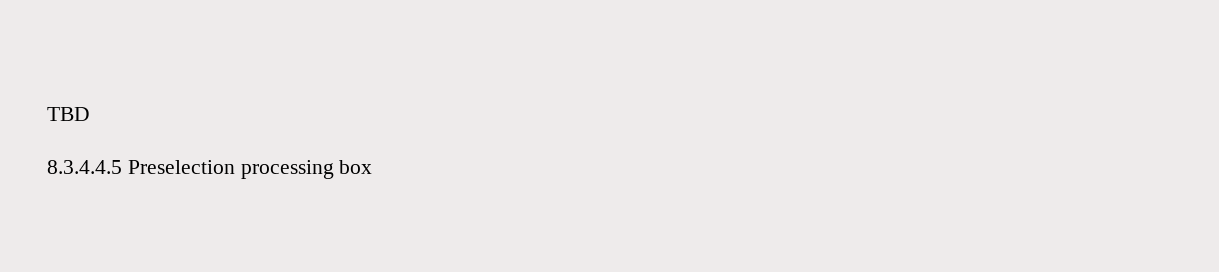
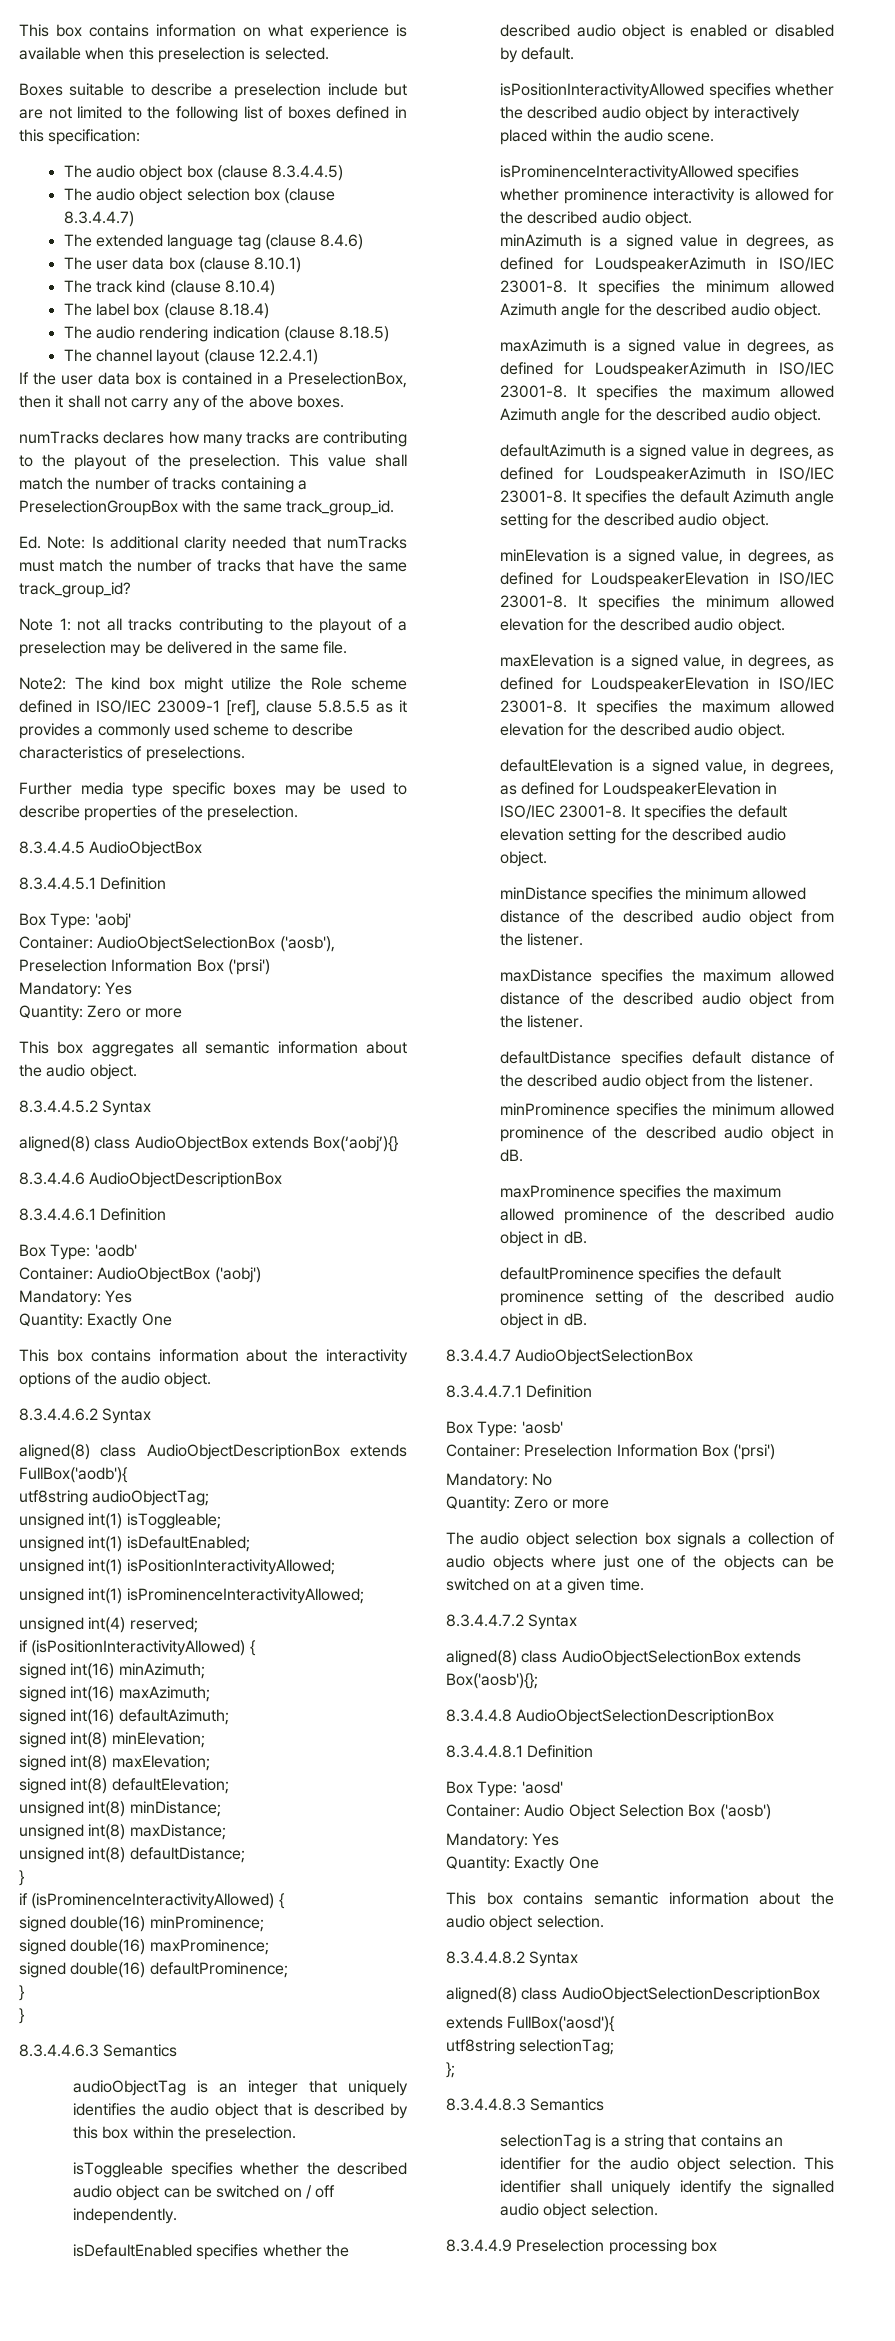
[47,107,90,121] [47,160,122,174] TBD // 8.3.4.4.5 -> [19,24,407,40] [19,47,329,63] [19,83,407,99] [19,106,408,122] [19,129,141,145] [63,165,344,181] [63,188,336,204] [63,211,134,227] [63,234,364,250] [63,257,302,273] [63,280,275,296] [63,303,269,319] [63,326,390,342] [63,349,318,365] [19,372,407,388] [19,395,344,411] [19,431,407,447] [19,454,407,470] [19,477,307,493] [19,500,395,516] [19,536,407,552] [19,559,407,572] [19,582,131,598] [19,618,407,634] [19,641,348,657] [19,677,407,693] [19,700,407,716] [19,723,353,739] [19,746,245,762] [19,782,407,798] [19,805,299,821] [19,841,203,857] [19,877,167,890] [19,913,131,929] [19,936,335,952] [19,959,270,975] [19,982,133,998] [19,1005,182,1021] [19,1041,407,1057] [19,1064,137,1080] [19,1100,152,1116] [19,1136,399,1152] [19,1172,283,1188] [19,1208,167,1221] [19,1244,137,1260] [19,1267,261,1283] [19,1290,133,1306] [19,1313,172,1329] [19,1349,408,1365] [19,1372,212,1388] [19,1408,152,1424] [19,1444,407,1460] [19,1467,128,1483] [19,1490,210,1506] [19,1513,221,1529] [19,1536,250,1552] [19,1559,335,1575] [19,1588,364,1604] [19,1617,198,1633] [19,1640,256,1656] [19,1663,205,1679] [19,1686,210,1702] [19,1709,229,1725] [19,1732,205,1748] [19,1755,210,1771] [19,1778,229,1794] [19,1801,221,1817] [19,1824,226,1840] [19,1847,245,1863] [19,1870,24,1886] [19,1893,285,1909] [19,1916,264,1932] [19,1939,269,1955] [19,1962,288,1978] [19,1985,24,2001] [19,2008,24,2024] [19,2044,178,2057] [73,2080,409,2096] [73,2103,409,2119] [73,2126,297,2142] [73,2162,408,2178] [73,2185,336,2201] [73,2208,178,2224] [73,2244,350,2260] [500,24,834,40] [500,47,575,63] [500,83,834,99] [500,106,800,122] [500,129,715,145] [500,165,800,181] [500,188,835,204] [500,211,693,227] [500,234,834,250] [500,257,835,273] [500,280,834,296] [500,303,821,319] [500,339,834,355] [500,362,835,378] [500,385,834,401] [500,408,821,424] [500,444,834,460] [500,467,835,483] [500,490,834,506] [500,513,769,529] [500,549,834,565] [500,572,835,588] [500,595,834,611] [500,618,785,634] [500,654,834,670] [500,677,835,693] [500,700,834,716] [500,723,785,739] [500,759,834,775] [500,782,778,798] [500,805,787,821] [500,828,786,844] [500,851,548,867] [500,887,807,903] [500,910,834,926] [500,933,584,946] [500,969,834,985] [500,992,834,1008] [500,1015,584,1028] [500,1051,836,1067] [500,1074,813,1090] [500,1103,835,1119] [500,1126,834,1142] [500,1149,524,1162] [500,1185,782,1201] [500,1208,834,1224] [500,1231,587,1247] [500,1267,782,1283] [500,1290,834,1306] [500,1313,587,1329] [446,1349,694,1365] [446,1385,593,1398] [446,1421,563,1437] [446,1444,776,1460] [446,1473,553,1489] [446,1496,609,1512] [446,1532,835,1548] [446,1555,834,1571] [446,1578,644,1594] [446,1614,578,1630] [446,1650,801,1666] [446,1673,538,1689] [446,1709,775,1725] [446,1745,594,1758] [446,1781,563,1797] [446,1804,771,1820] [446,1833,560,1849] [446,1856,599,1872] [446,1892,835,1905] [446,1915,604,1931] [446,1951,579,1967] [446,1987,820,2003] [446,2016,616,2032] [446,2039,615,2055] [446,2062,455,2078] [446,2098,605,2111] [500,2134,783,2150] [500,2157,834,2173] [500,2180,834,2196] [500,2203,658,2219] [446,2239,512,2252] This box contains information on what experience is available when this preselection is selected. // Boxes suitable to describe a preselection include but are not limited to the following list of boxes defined in this specification: // The audio object box (clause 8.3.4.4.5) // The audio object selection box (clause 8.3.4.4.7) // The extended language tag (clause 8.4.6) // The user data box (clause 8.10.1) // The track kind (clause 8.10.4) // The label box (clause 8.18.4) // The audio rendering indication (clause 8.18.5) // The channel layout (clause 12.2.4.1) // If the user data box is contained in a PreselectionBox, then it shall not carry any of the above boxes. // numTracks declares how many tracks are contributing to the playout of the preselection. This value shall match the number of tracks containing a PreselectionGroupBox with the same track_group_id. // Ed. Note: Is additional clarity needed that numTracks must match the number of tracks that have the same track_group_id? // Note 1: not all tracks contributing to the playout of a preselection may be delivered in the same file. // Note2: The kind box might utilize the Role scheme defined in ISO/IEC 23009-1 [ref], clause 5.8.5.5 as it provides a commonly used scheme to describe characteristics of preselections. // Further media type specific boxes may be used to describe properties of the preselection. // 8.3.4.4.5 AudioObjectBox // 8.3.4.4.5.1 Definition // Box Type: 'aobj' // Container: AudioObjectSelectionBox ('aosb'), Preselection Information Box ('prsi') // Mandatory: Yes // Quantity: Zero or more // This box aggregates all semantic information about the audio object. // 8.3.4.4.5.2 Syntax // aligned(8) class AudioObjectBox extends Box(‘aobj’){} // 8.3.4.4.6 AudioObjectDescriptionBox // 8.3.4.4.6.1 Definition // Box Type: 'aodb' // Container: AudioObjectBox ('aobj') // Mandatory: Yes // Quantity: Exactly One // This box contains information about the interactivity options of the audio object. // 8.3.4.4.6.2 Syntax // aligned(8) class AudioObjectDescriptionBox extends FullBox('aodb'){ // utf8string audioObjectTag; // unsigned int(1) isToggleable; // unsigned int(1) isDefaultEnabled; // unsigned int(1) isPositionInteractivityAllowed; // unsigned int(1) isProminenceInteractivityAllowed; // unsigned int(4) reserved; // if (isPositionInteractivityAllowed) { // signed int(16) minAzimuth; // signed int(16) maxAzimuth; // signed int(16) defaultAzimuth; // signed int(8) minElevation; // signed int(8) maxElevation; // signed int(8) defaultElevation; // unsigned int(8) minDistance; // unsigned int(8) maxDistance; // unsigned int(8) defaultDistance; // } // if (isProminenceInteractivityAllowed) { // signed double(16) minProminence; // signed double(16) maxProminence; // signed double(16) defaultProminence; // } // } // 8.3.4.4.6.3 Semantics // audioObjectTag is an integer that uniquely identifies the audio object that is described by this box within the preselection. // isToggleable specifies whether the described audio object can be switched on / off independently. // isDefaultEnabled specifies whether the described audio object is enabled or disabled by default. // isPositionInteractivityAllowed specifies whether the described audio object by interactively placed within the audio scene. // isProminenceInteractivityAllowed specifies whether prominence interactivity is allowed for the described audio object. // minAzimuth is a signed value in degrees, as defined for LoudspeakerAzimuth in ISO/IEC 23001-8. It specifies the minimum allowed Azimuth angle for the described audio object. // maxAzimuth is a signed value in degrees, as defined for LoudspeakerAzimuth in ISO/IEC 23001-8. It specifies the maximum allowed Azimuth angle for the described audio object. // defaultAzimuth is a signed value in degrees, as defined for LoudspeakerAzimuth in ISO/IEC 23001-8. It specifies the default Azimuth angle setting for the described audio object. // minElevation is a signed value, in degrees, as defined for LoudspeakerElevation in ISO/IEC 23001-8. It specifies the minimum allowed elevation for the described audio object. // maxElevation is a signed value, in degrees, as defined for LoudspeakerElevation in ISO/IEC 23001-8. It specifies the maximum allowed elevation for the described audio object. // defaultElevation is a signed value, in degrees, as defined for LoudspeakerElevation in ISO/IEC 23001-8. It specifies the default elevation setting for the described audio object. // minDistance specifies the minimum allowed distance of the described audio object from the listener. // maxDistance specifies the maximum allowed distance of the described audio object from the listener. // defaultDistance specifies default distance of the described audio object from the listener. // minProminence specifies the minimum allowed prominence of the described audio object in dB. // maxProminence specifies the maximum allowed prominence of the described audio object in dB. // defaultProminence specifies the default prominence setting of the described audio object in dB. // 8.3.4.4.7 AudioObjectSelectionBox // 8.3.4.4.7.1 Definition // Box Type: 'aosb' // Container: Preselection Information Box ('prsi') // Mandatory: No // Quantity: Zero or more // The audio object selection box signals a collection of audio objects where just one of the objects can be switched on at a given time. // 8.3.4.4.7.2 Syntax // aligned(8) class AudioObjectSelectionBox extends Box('aosb'){}; // 8.3.4.4.8 AudioObjectSelectionDescriptionBox // 8.3.4.4.8.1 Definition // Box Type: 'aosd' // Container: Audio Object Selection Box ('aosb') // Mandatory: Yes // Quantity: Exactly One // This box contains semantic information about the audio object selection. // 8.3.4.4.8.2 Syntax // aligned(8) class AudioObjectSelectionDescriptionBox // extends FullBox('aosd'){ // utf8string selectionTag; // }; // 8.3.4.4.8.3 Semantics // selectionTag is a string that contains an identifier for the audio object selection. This identifier shall uniquely identify the signalled audio object selection. // 8.3.4.4.9

